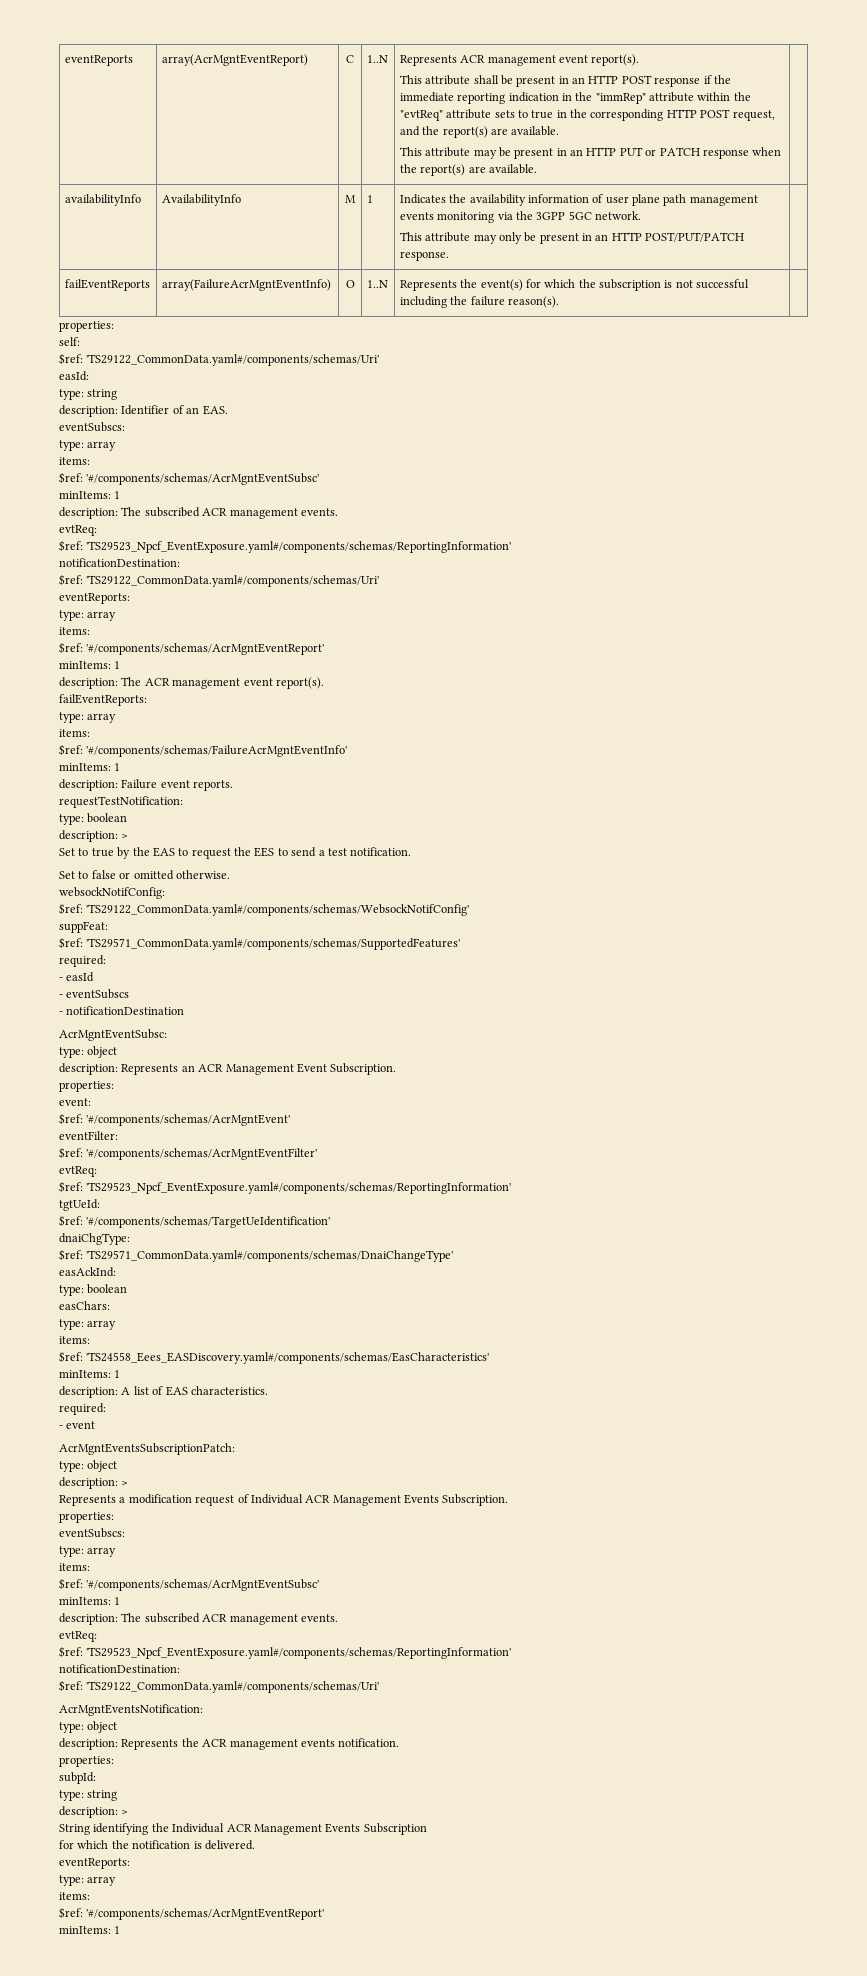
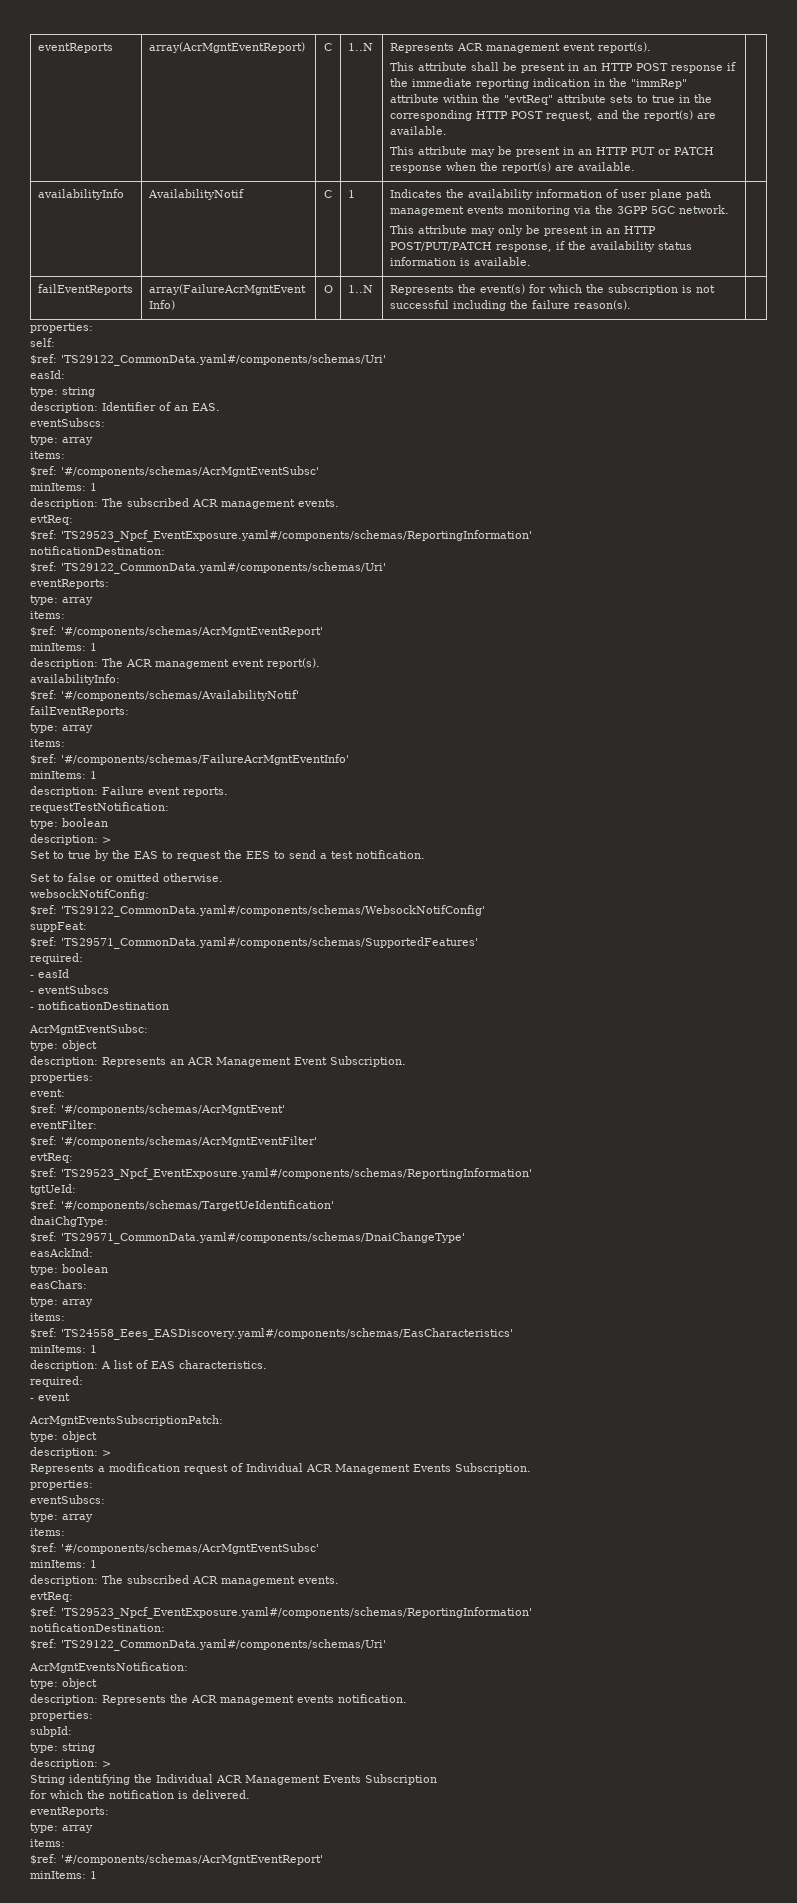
[161,194,241,206] [345,195,356,203] AvailabilityInfo | M -> [147,189,244,200] [324,190,332,198] AvailabilityNotif | C
[399,251,449,261] response. -> [495,241,692,252] [389,257,531,266] response, if the availability status information is available.
(324, 683) none -> [30,674,120,685] [30,690,299,701] // availabilityInfo: // $ref: '#/components/schemas/AvailabilityNotif'

